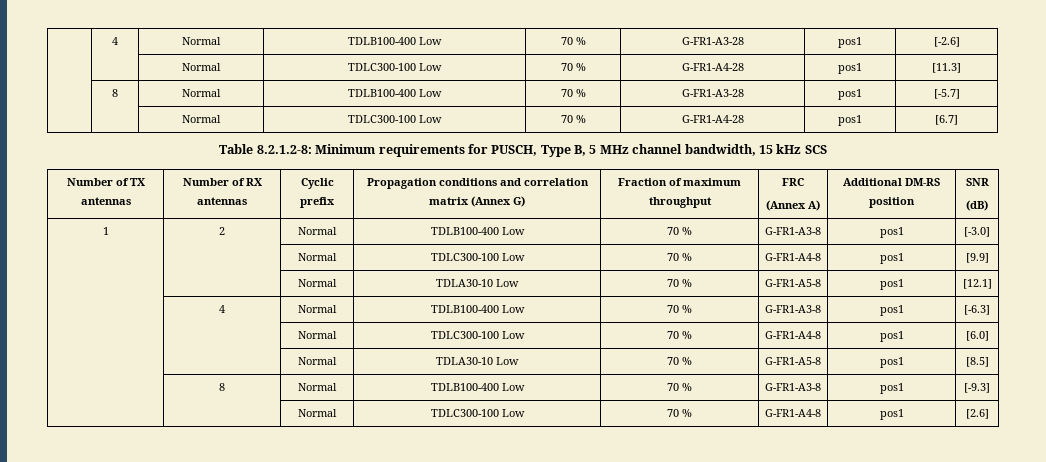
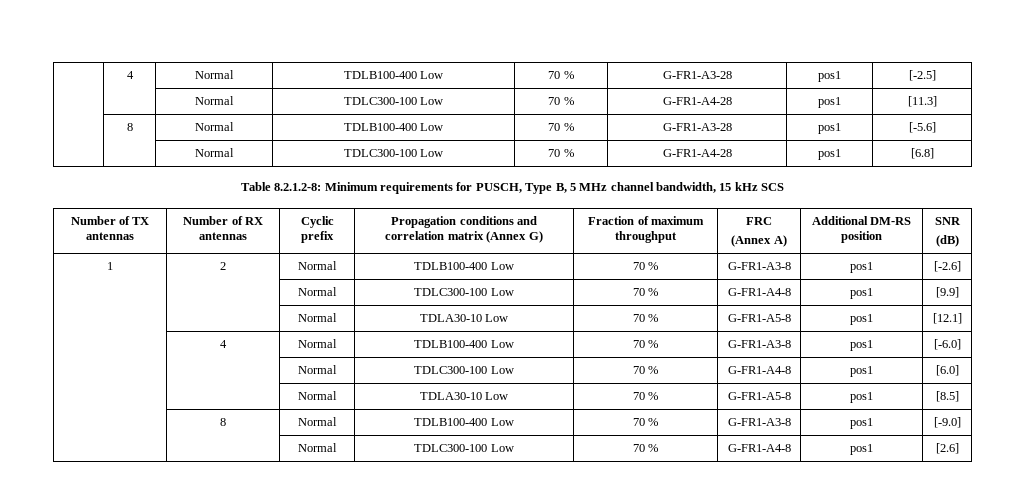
[933,37,960,47] [-2.6] -> [908,70,936,81] [-2.5]
[933,89,960,99] [182,115,221,123] [348,115,442,123] [560,115,586,123] [681,115,744,123] [838,115,862,126] [935,115,958,125] [-5.7] // | | Normal | TDLC300-100 Low | 70 % | G-FR1-A4-28 | pos1 | [6.7] -> [908,122,936,133] [195,148,234,157] [343,149,444,157] [548,149,574,157] [662,149,732,157] [818,149,841,160] [910,148,934,159] [-5.6] // | | Normal | TDLC300-100 Low | 70 % | G-FR1-A4-28 | pos1 | [6.8]
[964,227,990,237] [-3.0] -> [933,261,961,272] [-2.6]
[964,305,990,315] [-6.3] -> [933,339,961,350] [-6.0]
[964,383,990,393] [-9.3] -> [933,417,961,428] [-9.0]

